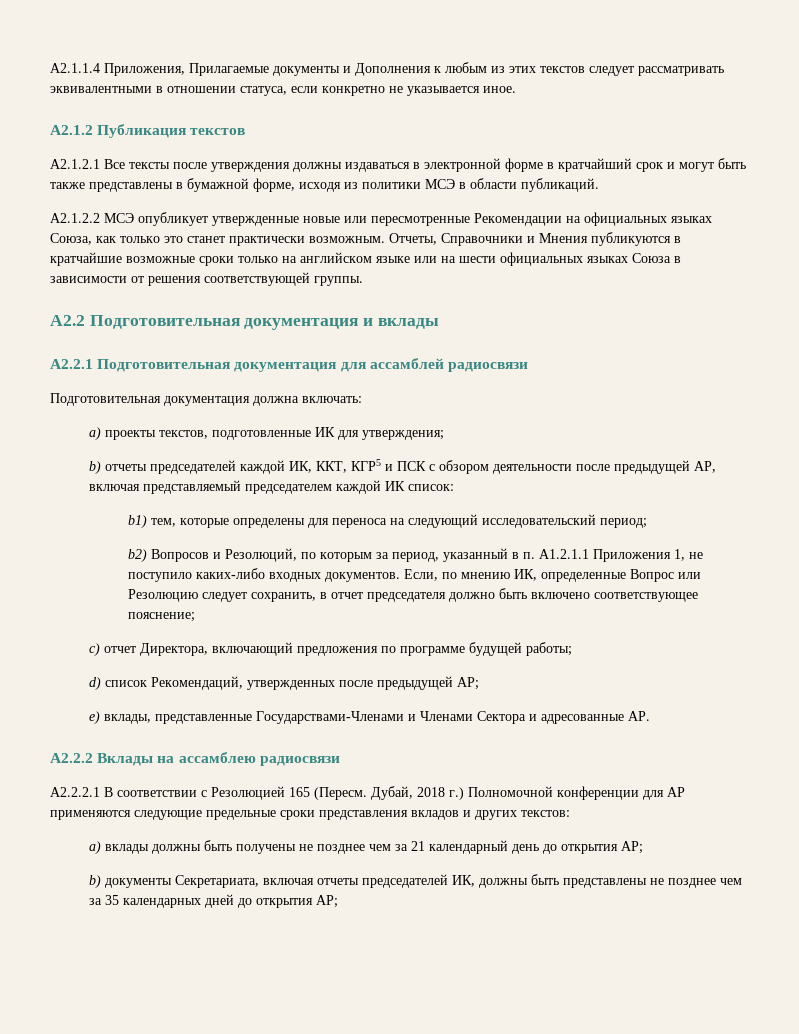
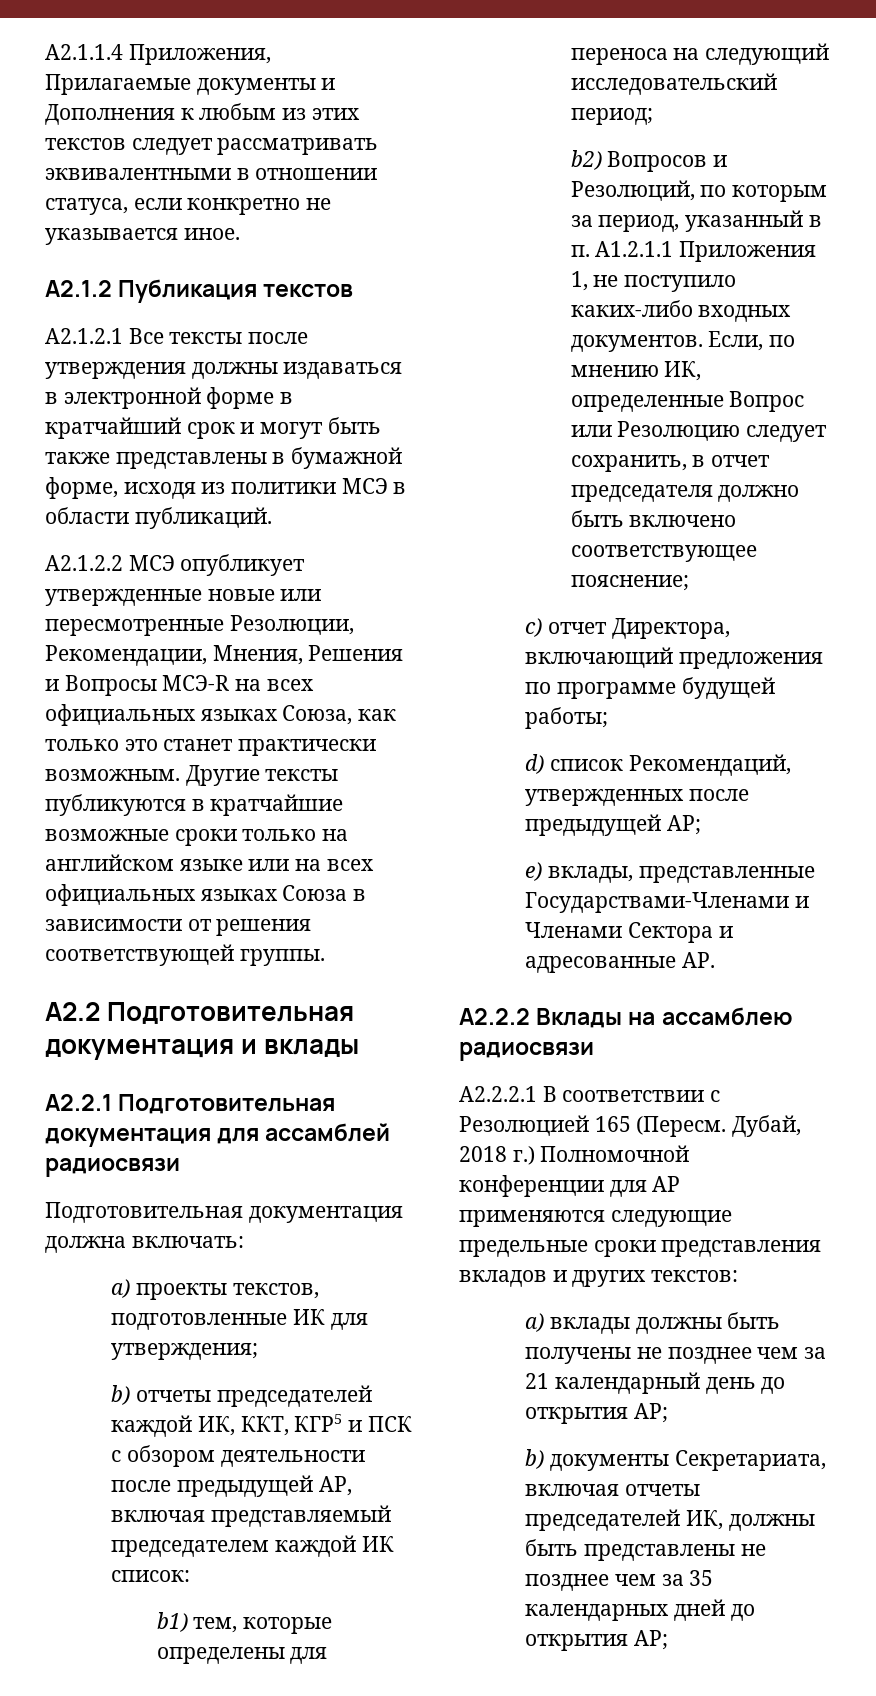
[474,213,581,226] Рекомендации на -> [229,615,354,635] [45,645,404,666] [45,675,314,696] Резолюции, Рекомендации, Мнения, Решения и Вопросы МСЭ-R на всех
[389,233,588,246] Отчеты, Справочники и Мнения -> [185,765,339,786] Другие тексты
[459,256,496,263] шести -> [326,859,374,871] всех

